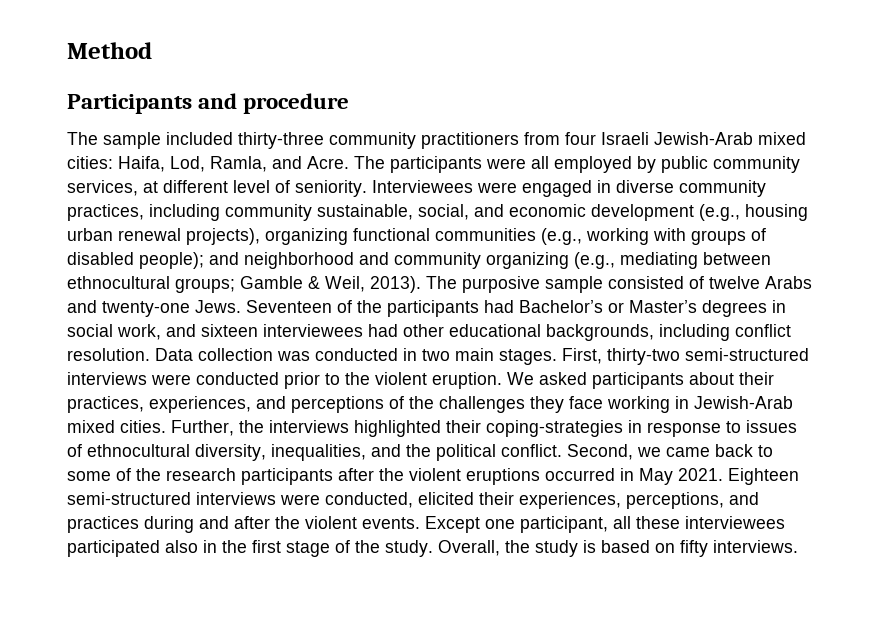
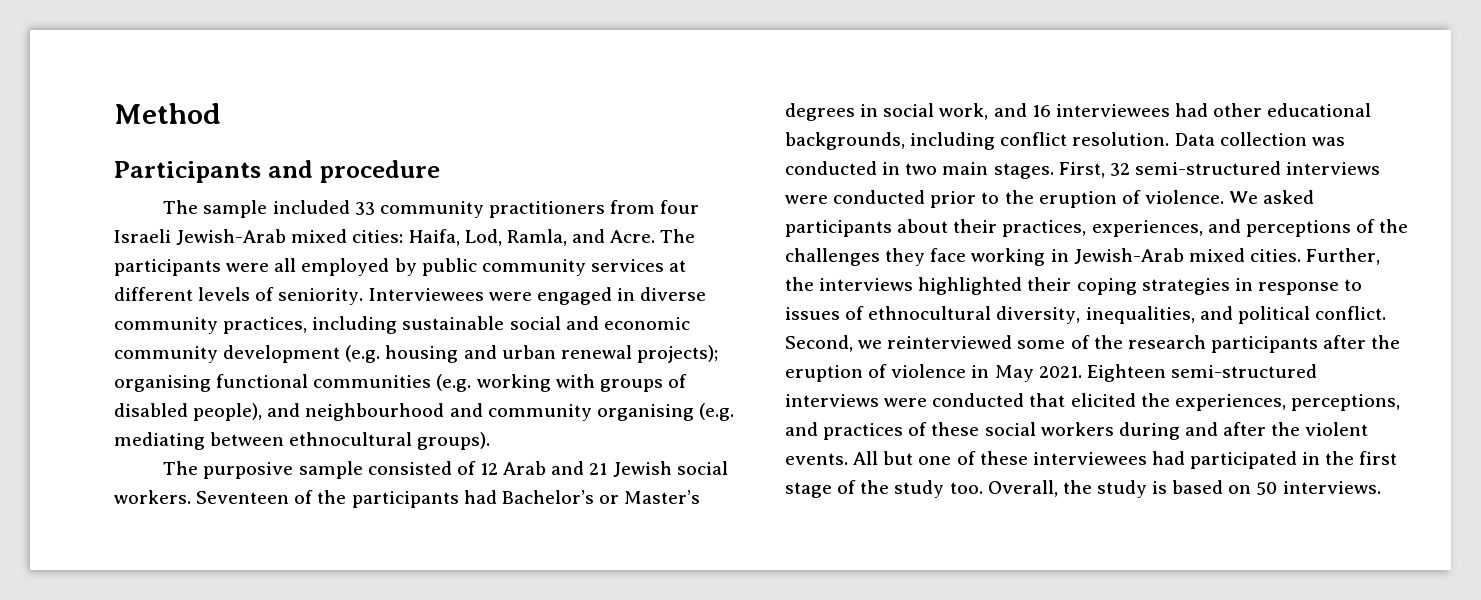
[238,132,324,149] thirty-three -> [354,202,375,215] 33
[67,180,138,196] services, -> [590,259,664,272] services
[233,180,270,193] level -> [198,287,251,301] levels
[225,204,808,221] [67,228,348,245] community sustainable, social, and economic development (e.g., housing urban renewal projects), organizing -> [402,316,690,330] [114,345,718,363] [114,375,211,392] sustainable social and economic community development (e.g. housing and urban renewal projects); organising
[541,228,582,245] (e.g., -> [436,374,472,392] (e.g.
[139,252,771,269] [67,276,421,293] people); and neighborhood and community organizing (e.g., mediating between ethnocultural groups; Gamble & Weil, 2013). -> [193,403,734,421] [114,432,491,450] people), and neighbourhood and community organising (e.g. mediating between ethnocultural groups). //
[709,276,812,289] [67,300,241,317] twelve Arabs and twenty-one Jews. -> [479,461,728,477] [114,490,191,504] 12 Arab and 21 Jewish social workers.
[201,324,258,337] sixteen -> [1031,105,1051,117] 16
[607,348,680,365] thirty-two -> [1109,163,1130,176] 32
[375,372,502,389] violent eruption. -> [1038,190,1224,208] eruption of violence.
[486,420,623,437] coping-strategies -> [1076,278,1230,295] coping strategies
[406,444,431,457] the -> (1233, 313) none
[666,444,773,457] came back to -> [887,335,1013,349] reinterviewed
[409,468,615,485] violent eruptions occurred -> [785,364,967,382] eruption of violence
[325,492,759,509] [67,516,139,533] conducted, elicited their experiences, perceptions, and practices -> [932,393,1400,411] [785,422,1114,440] conducted that elicited the experiences, perceptions, and practices of these social workers
[425,516,785,533] [67,540,198,557] Except one participant, all these interviewees participated also -> [853,451,1298,469] All but one of these interviewees had participated
[385,540,433,557] study. -> [894,480,983,498] study too.
[680,540,708,557] fifty -> [1256,482,1278,495] 50

